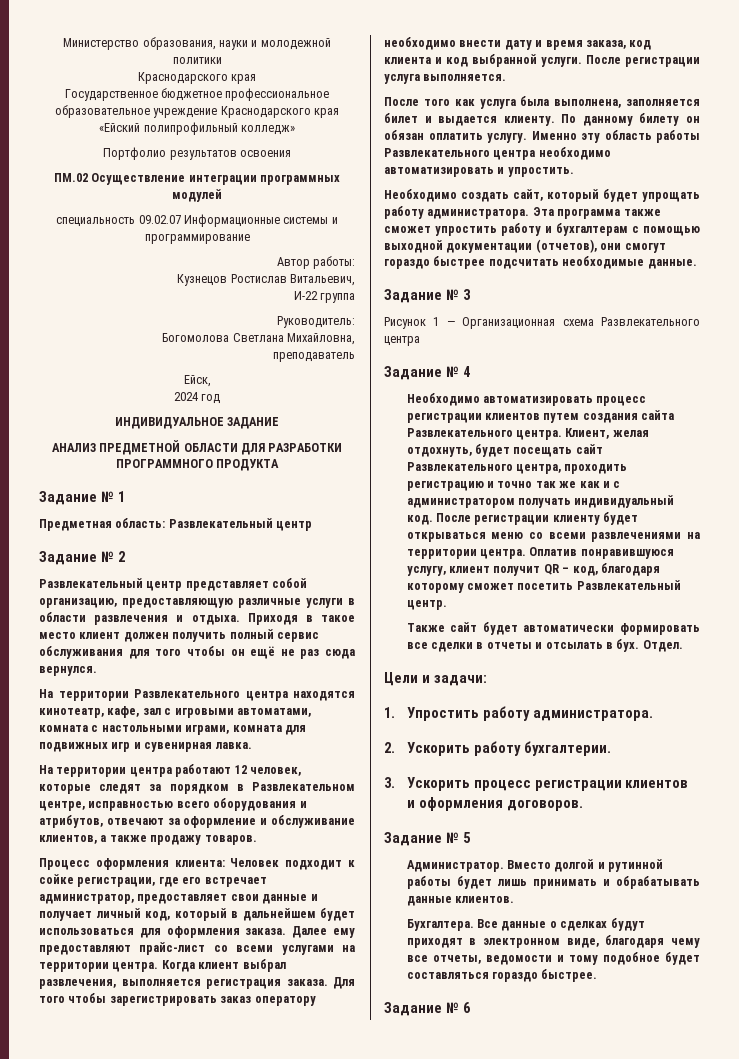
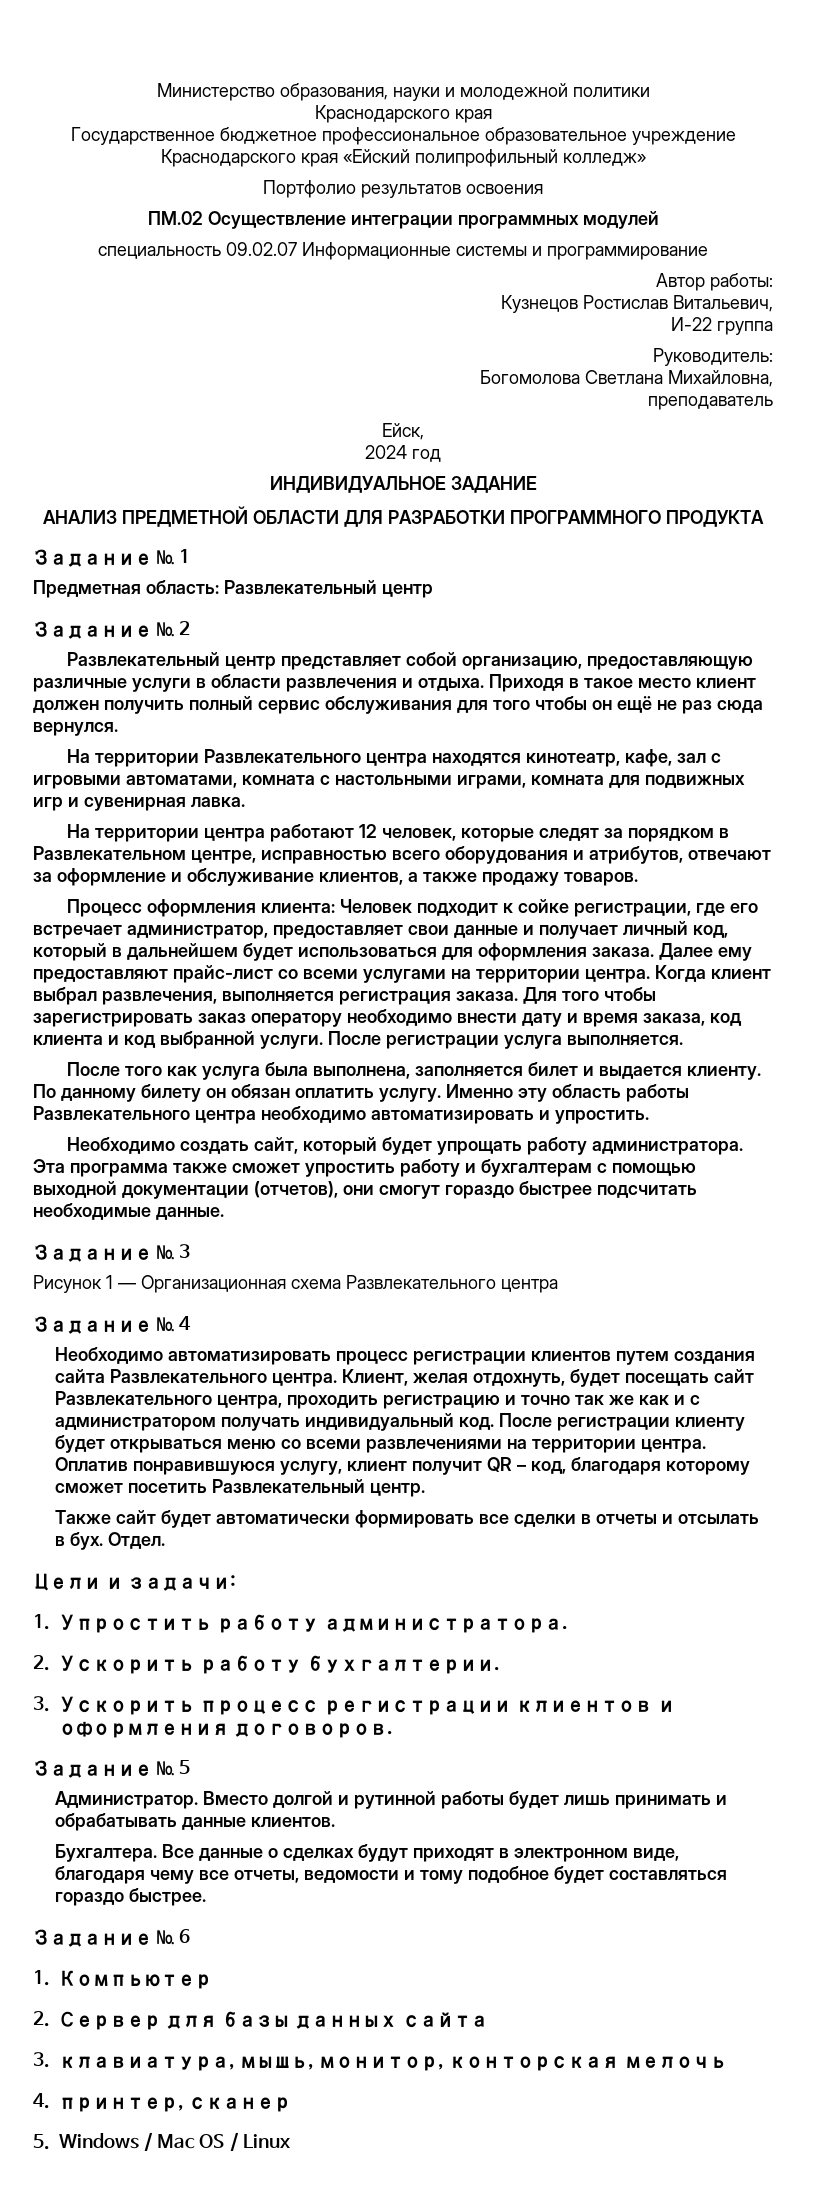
(471, 1007) none -> [33,1970,212,1989] [33,2011,488,2030] [33,2052,727,2071] [33,2093,292,2112] [33,2132,290,2151] // 1. Компьютер // 2. Сервер для базы данных сайта // 3. клавиатура, мышь, монитор, конторская мелочь // 4. принтер, сканер // 5. Windows / Mac OS / Linux

